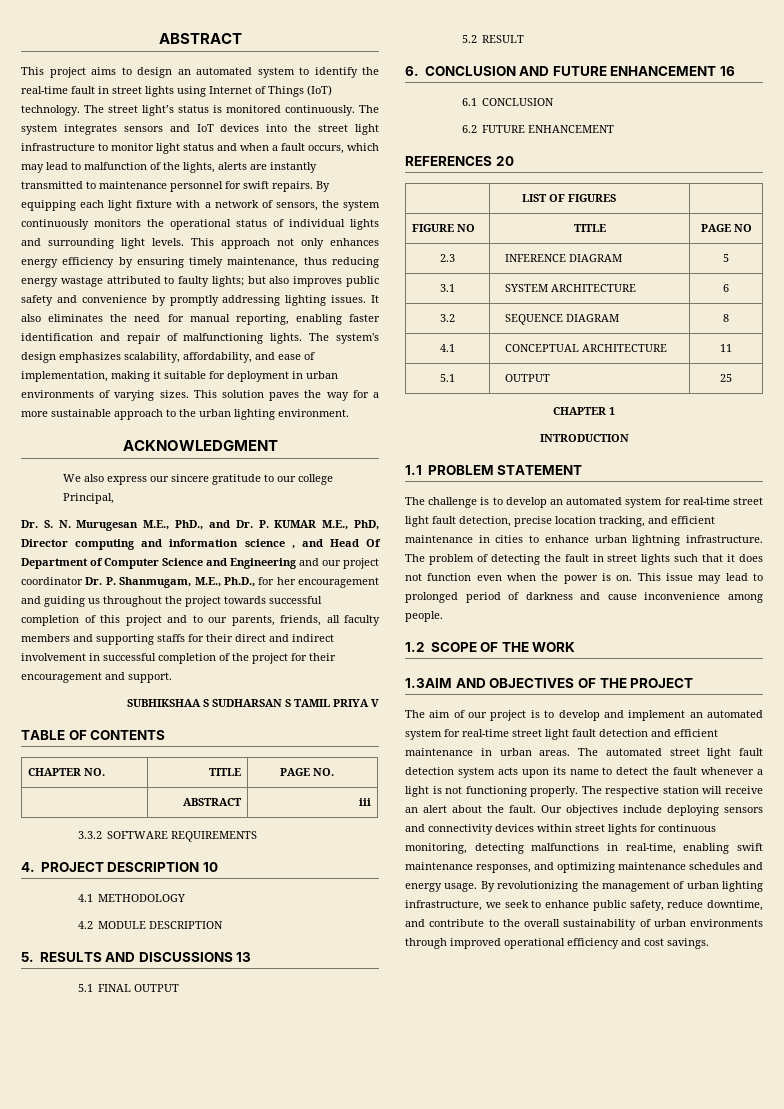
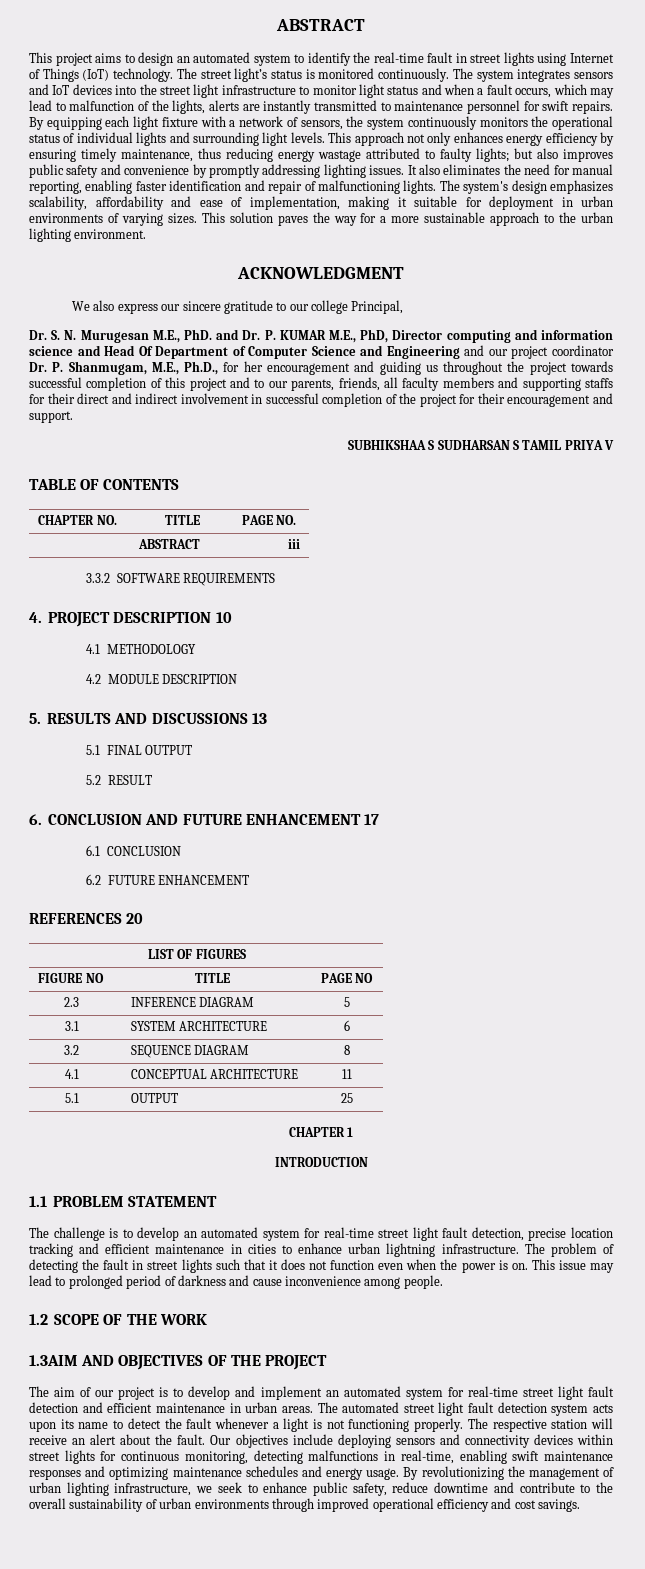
[183,352,252,363] affordability, -> [95,196,164,210] affordability
[175,520,204,530] PhD., -> [184,329,212,340] PhD.
[291,545,295,549] , -> (73, 351) none
[720,66,736,76] 16 -> [363,814,379,825] 17
[599,516,645,527] tracking, -> [29,1243,73,1257] tracking
[476,864,531,873] responses, -> [29,1469,81,1480] responses
[707,900,763,911] downtime, -> [434,1482,489,1493] downtime

